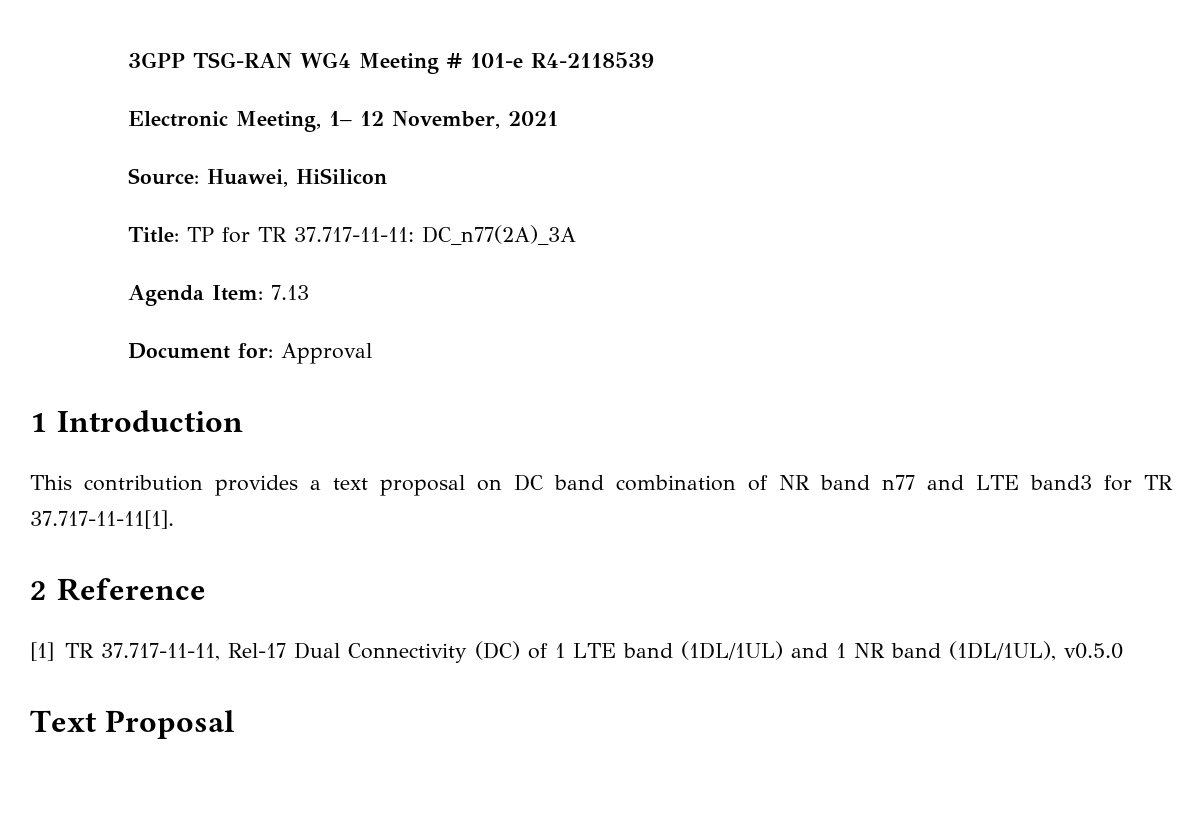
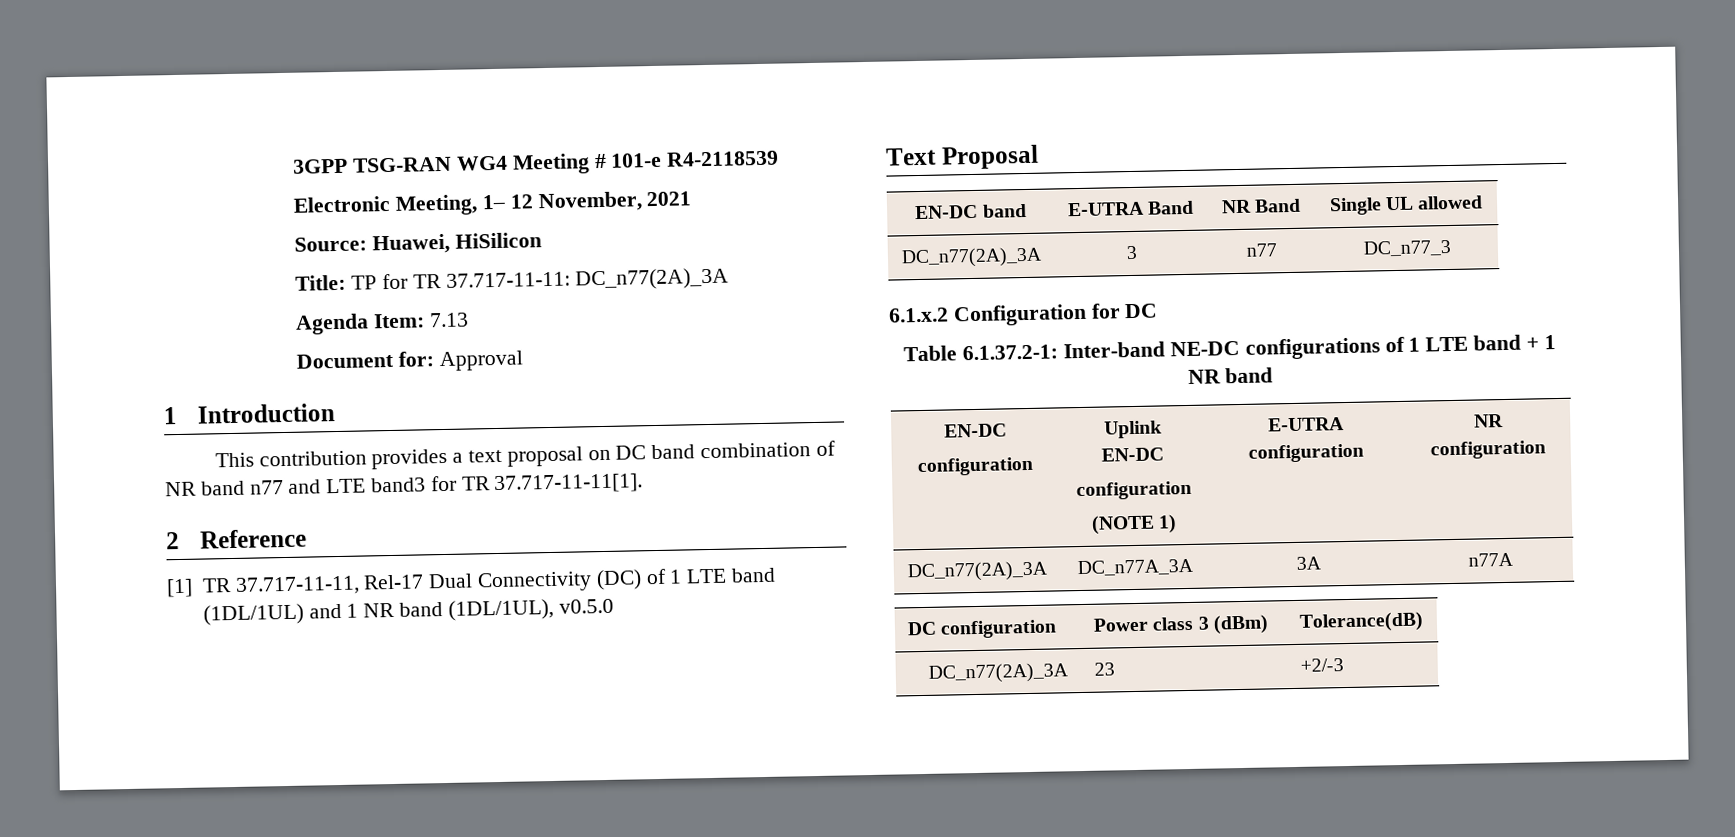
(234, 724) none -> [915,203,1027,220] [1066,200,1195,217] [1220,198,1302,214] [1328,195,1484,216] [901,246,1042,269] [1125,245,1138,260] [1246,243,1278,257] [1362,239,1452,257] [888,303,1159,327] [903,334,1556,362] [1187,367,1274,384] [943,423,1007,438] [917,456,1034,477] [1103,420,1162,439] [1101,447,1164,462] [1075,480,1192,501] [1090,514,1178,535] [1268,417,1344,432] [1248,443,1364,463] [1473,414,1504,428] [1430,440,1546,460] [907,560,1048,583] [1076,558,1193,577] [1295,556,1321,570] [1467,552,1513,567] [907,619,1058,639] [1093,614,1269,635] [1299,611,1425,633] [928,662,1069,684] [1094,662,1116,676] [1300,658,1345,672] // EN-DC band | E-UTRA Band | NR Band | Single UL allowed // DC_n77(2A)_3A | 3 | n77 | DC_n77_3 // 6.1.x.2 Configuration for DC // Table 6.1.37.2-1: Inter-band NE-DC configurations of 1 LTE band + 1 NR band // EN-DC // configuration | Uplink EN-DC // configuration // (NOTE 1) | E-UTRA configuration | NR configuration // DC_n77(2A)_3A | DC_n77A_3A | 3A | n77A // DC configuration | Power class 3 (dBm) | Tolerance(dB) // DC_n77(2A)_3A | 23 | +2/-3

